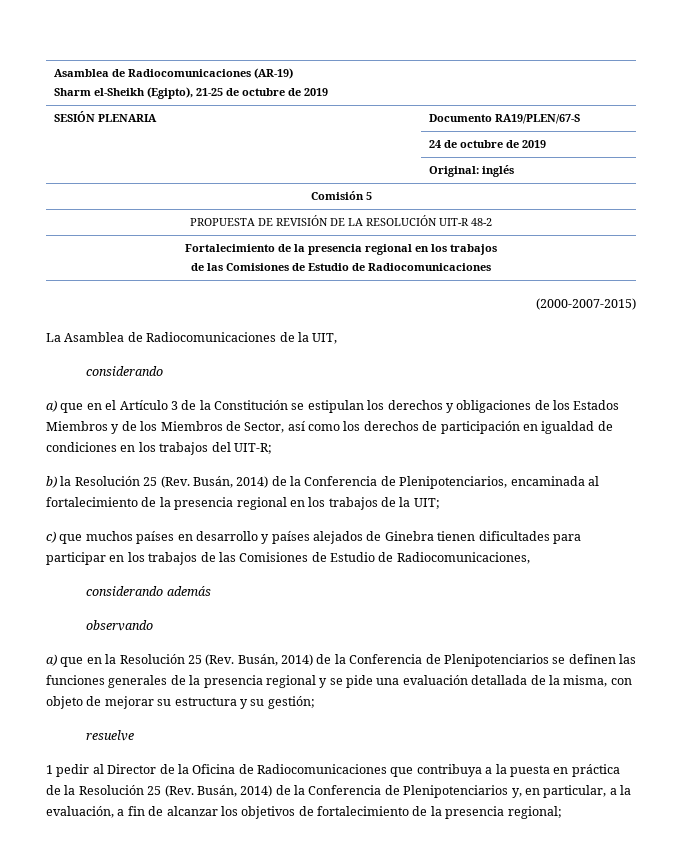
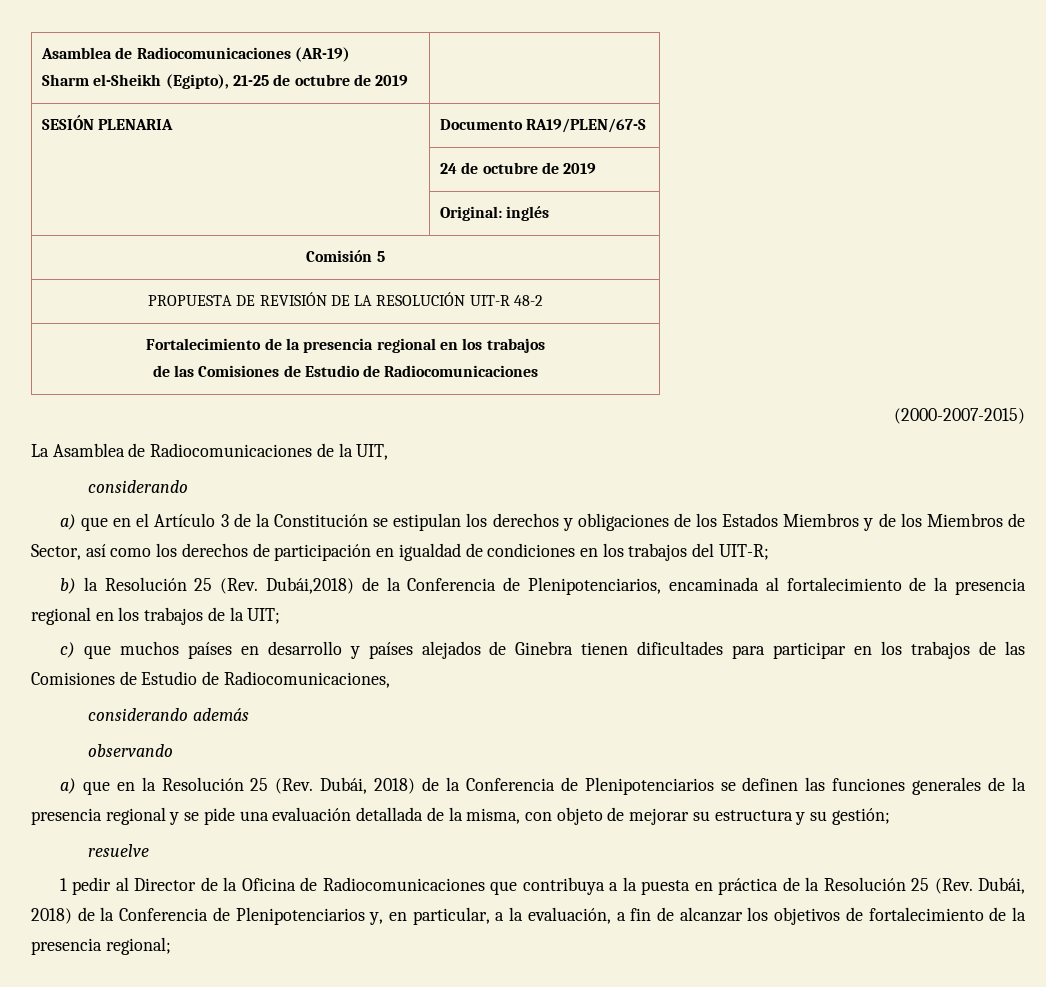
[192,476,269,488] Busán, 2014) -> [265,577,354,594] Dubái,2018)
[237,654,313,666] Busán, 2014) -> [320,777,416,794] Dubái, 2018)
[196,785,273,797] Busán, 2014) -> [977,877,1025,894] [31,908,72,924] Dubái, 2018)

